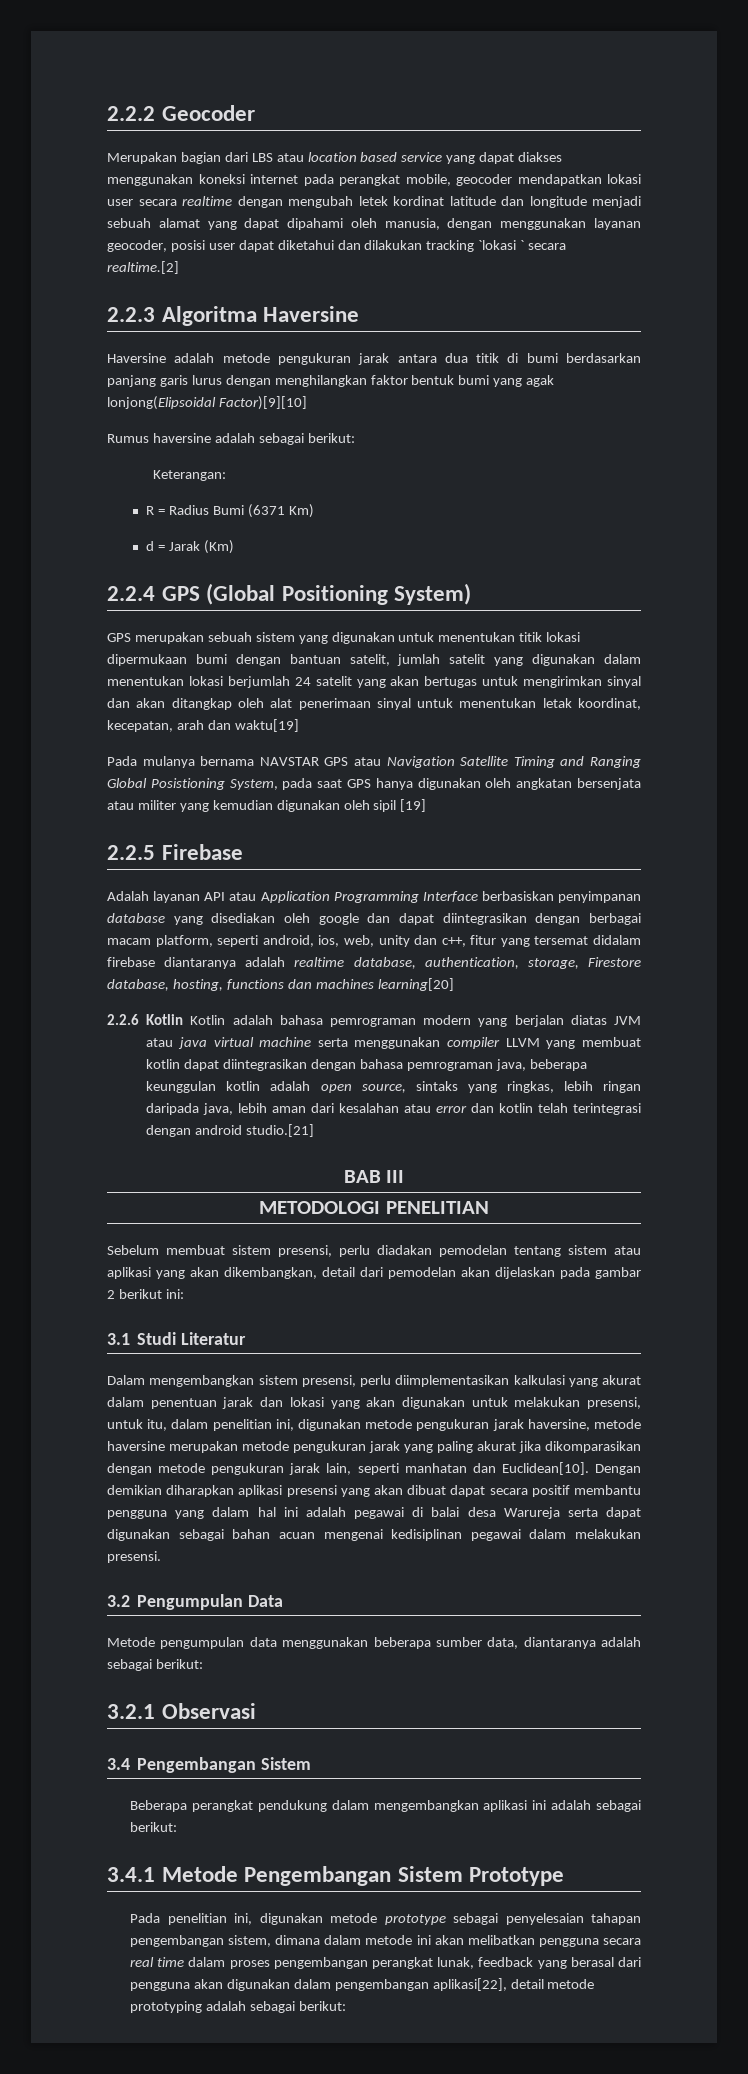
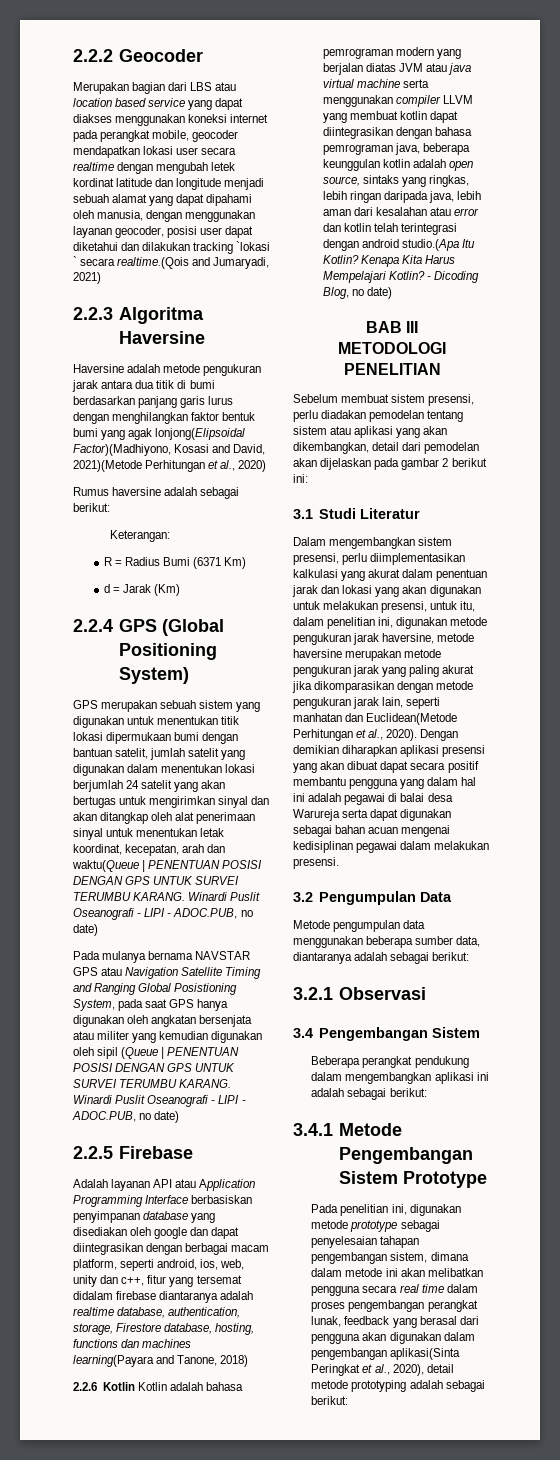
[107,261,179,274] realtime.[2] -> [117,257,270,269] [73,272,101,284] realtime.(Qois and Jumaryadi, 2021)
[218,396,307,410] Factor)[9][10] -> [73,444,266,456] [73,460,267,472] Factor)(Madhiyono, Kosasi and David, 2021)(Metode Perhitungan et al., 2020)
[234,719,299,732] waktu[19] -> [72,860,263,872] [73,876,240,885] [73,892,261,901] [73,908,253,920] [73,924,98,936] waktu(Queue | PENENTUAN POSISI DENGAN GPS UNTUK SURVEI TERUMBU KARANG. Winardi Puslit Oseanografi - LIPI - ADOC.PUB, no date)
[400,799,427,812] [19] -> [121,1047,240,1059] [73,1063,236,1072] [73,1079,232,1088] [73,1095,246,1107] [72,1111,180,1123] (Queue | PENENTUAN POSISI DENGAN GPS UNTUK SURVEI TERUMBU KARANG. Winardi Puslit Oseanografi - LIPI - ADOC.PUB, no date)
[377,978,454,991] learning[20] -> [73,1355,249,1367] learning(Payara and Tanone, 2018)
[246,1124,315,1137] studio.[21] -> [401,239,476,251] [322,255,456,267] [322,271,480,283] [322,287,392,299] studio.(Apa Itu Kotlin? Kenapa Kita Harus Mempelajari Kotlin? - Dicoding Blog, no date)
[501,1462,589,1475] Euclidean[10]. -> [366,713,458,725] [293,729,418,741] Euclidean(Metode Perhitungan et al., 2020).
[432,1978,507,1991] aplikasi[22], -> [390,1348,461,1360] [311,1364,424,1376] aplikasi(Sinta Peringkat et al., 2020),

